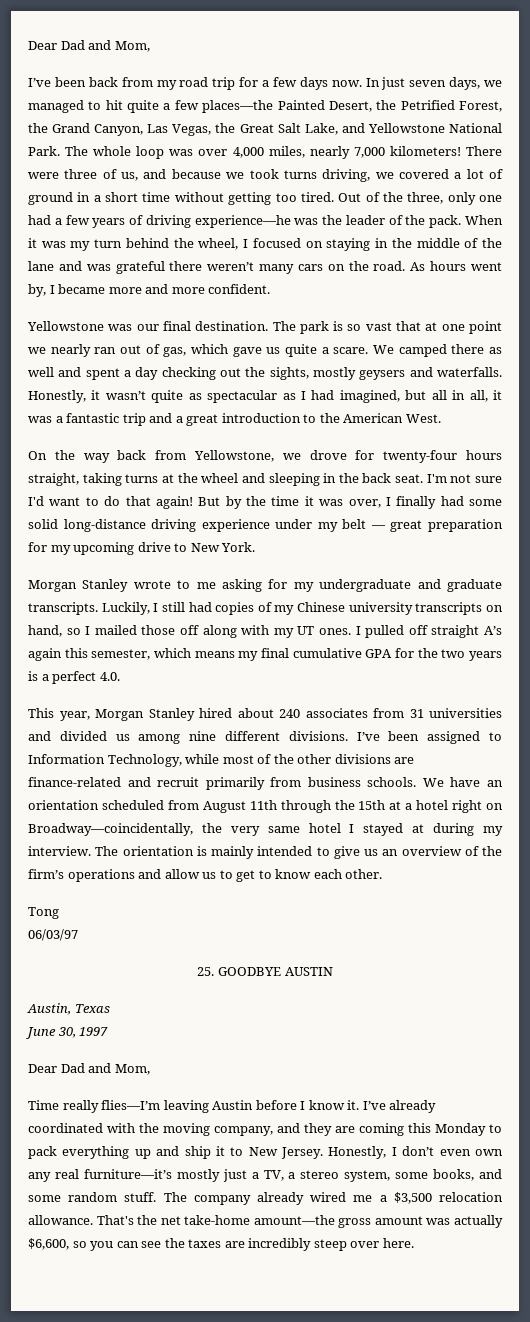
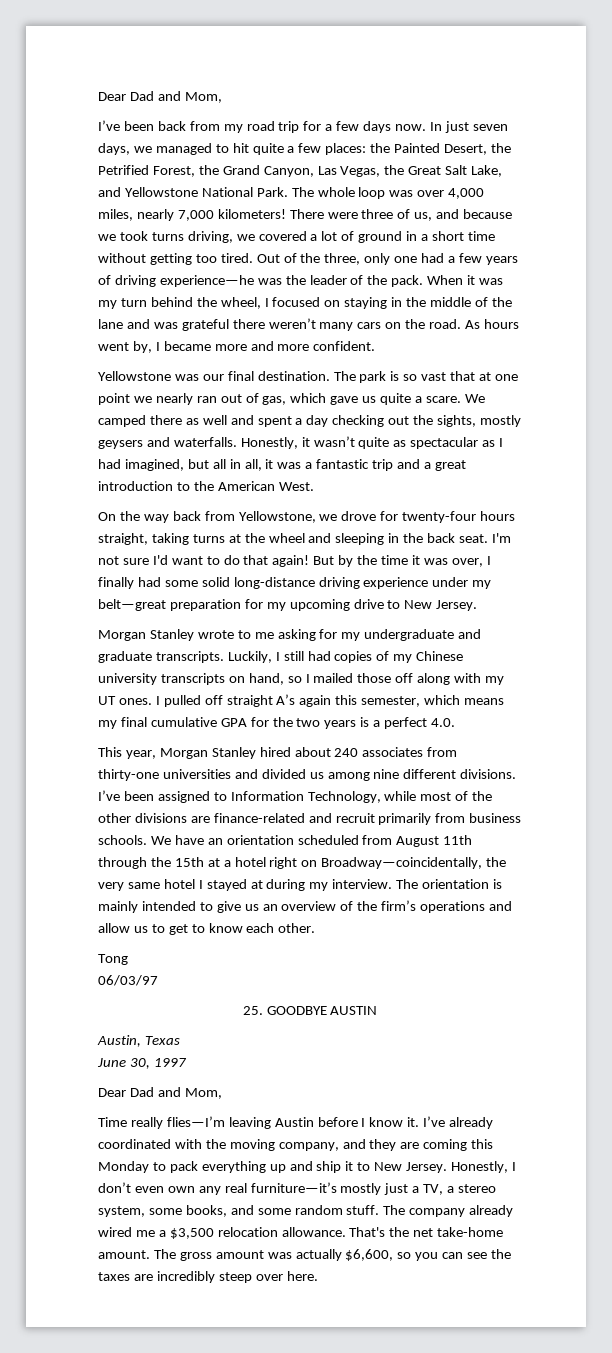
[202,100,274,113] places—the -> [325,143,391,155] places: the
[342,519,423,532] belt — great -> [98,599,166,611] belt—great
[221,542,256,552] York. -> [436,600,478,611] Jersey.
[409,709,424,718] 31 -> [98,769,159,781] thirty-one
[253,1215,335,1225] amount—the -> [98,1249,176,1259] amount. The

